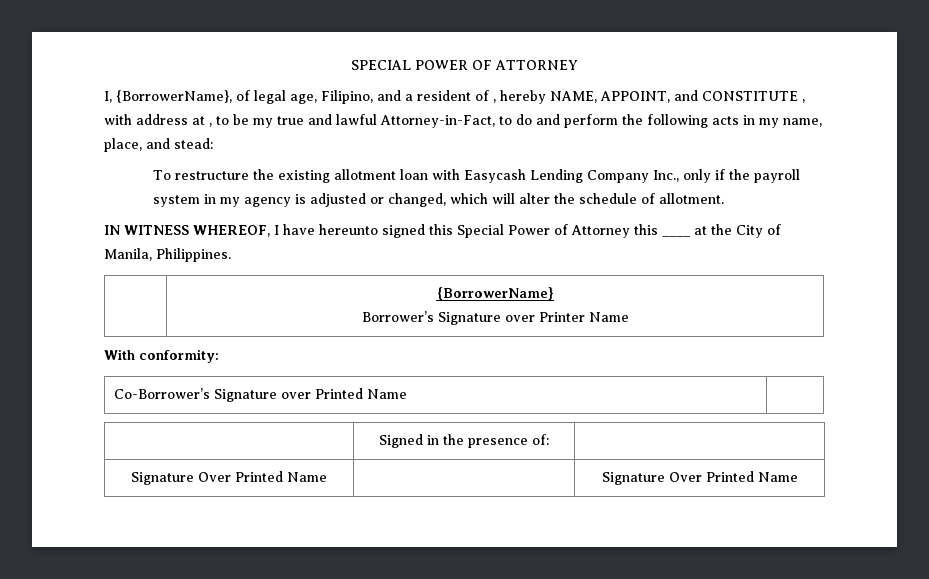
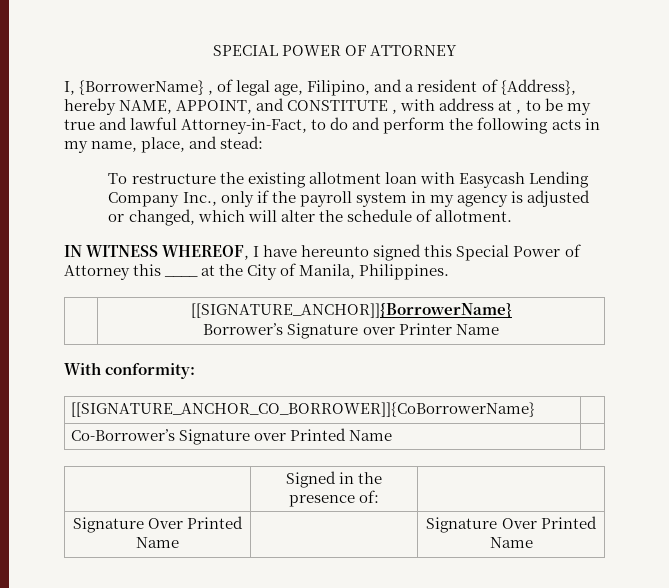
[116,90,232,103] {BorrowerName}, -> [79,80,214,95] {BorrowerName} ,
[493,99,496,103] , -> [500,79,576,95] {Address},
[436,287,554,300] {BorrowerName} -> [190,303,512,318] [[SIGNATURE_ANCHOR]]{BorrowerName}
(219, 356) none -> [71,402,536,417] // [[SIGNATURE_ANCHOR_CO_BORROWER]]{CoBorrowerName} |

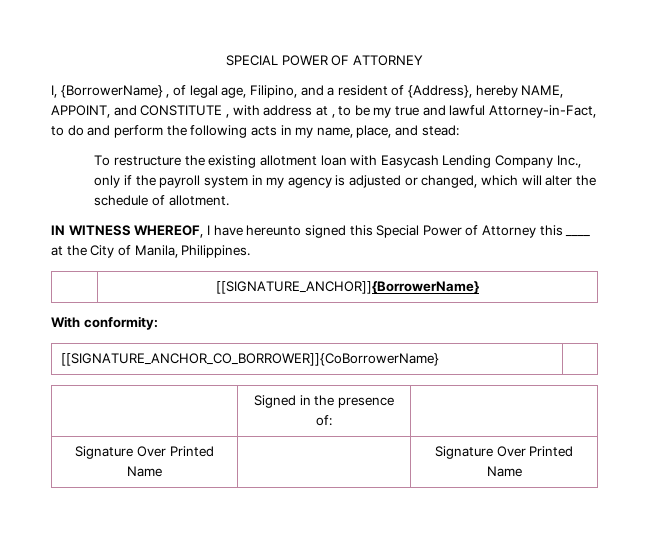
[203,323,499,339] [64,362,196,379] [71,402,536,417] [71,428,393,445] // Borrower’s Signature over Printer Name // With conformity: // [[SIGNATURE_ANCHOR_CO_BORROWER]]{CoBorrowerName} | // Co-Borrower’s Signature over Printed Name -> [51,316,158,330] [60,353,439,366] // With conformity: // [[SIGNATURE_ANCHOR_CO_BORROWER]]{CoBorrowerName}

